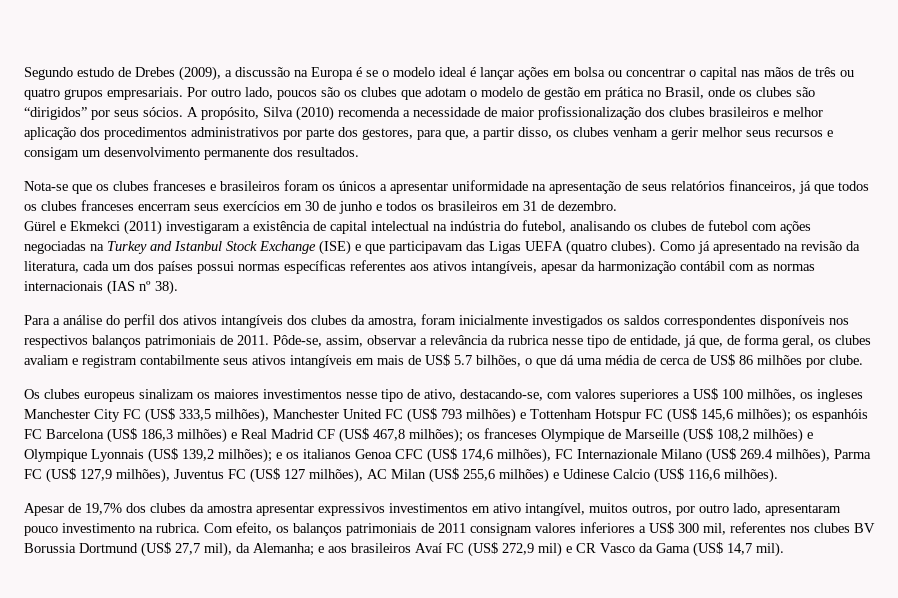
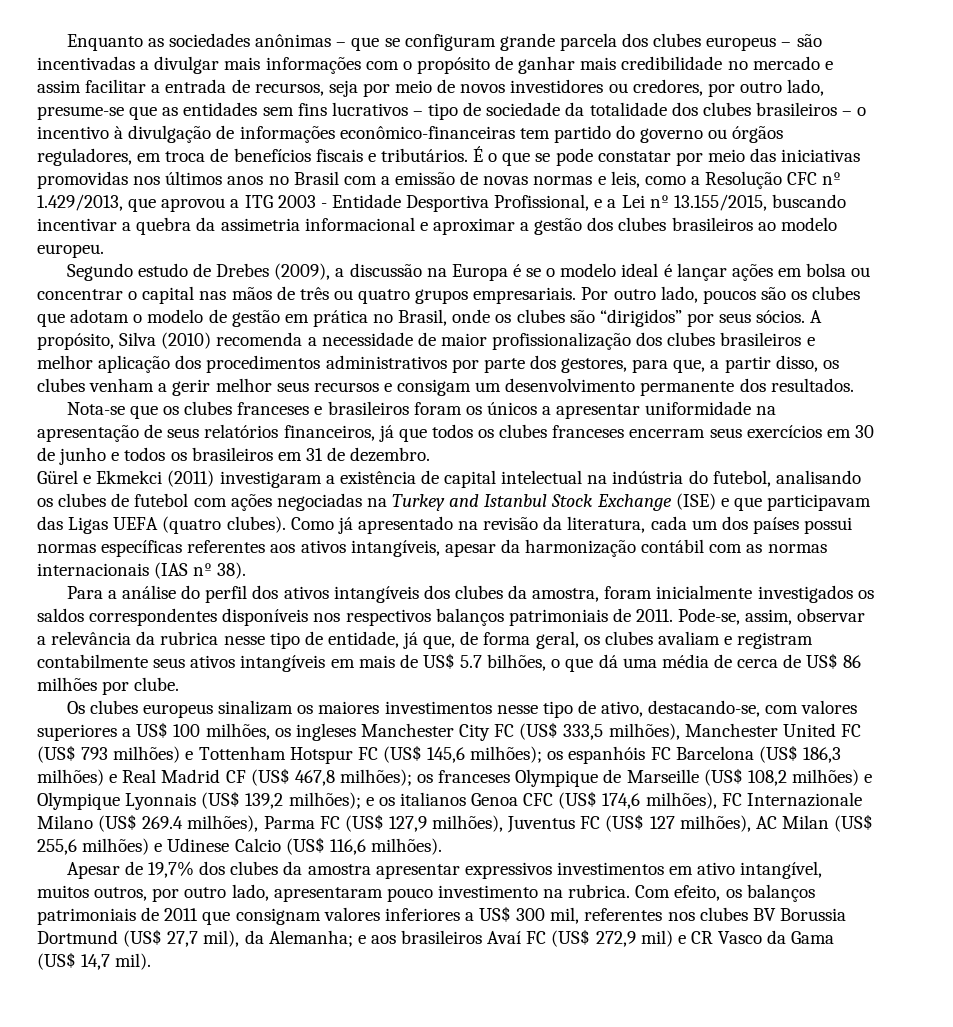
(24, 73) none -> [66,33,822,51] [37,56,833,74] [37,79,825,97] [37,102,867,120] [37,125,784,143] [37,146,861,166] [37,171,842,189] [37,194,846,212] [37,217,837,235] [37,244,104,258] Enquanto as sociedades anônimas – que se configuram grande parcela dos clubes europeus – são incentivadas a divulgar mais informações com o propósito de ganhar mais credibilidade no mercado e assim facilitar a entrada de recursos, seja por meio de novos investidores ou credores, por outro lado, presume-se que as entidades sem fins lucrativos – tipo de sociedade da totalidade dos clubes brasileiros – o incentivo à divulgação de informações econômico-financeiras tem partido do governo ou órgãos reguladores, em troca de benefícios fiscais e tributários. É o que se pode constatar por meio das iniciativas promovidas nos últimos anos no Brasil com a emissão de novas normas e leis, como a Resolução CFC nº 1.429/2013, que aprovou a ITG 2003 - Entidade Desportiva Profissional, e a Lei nº 13.155/2015, buscando incentivar a quebra da assimetria informacional e aproximar a gestão dos clubes brasileiros ao modelo europeu. //
[273,335,322,347] Pôde-se, -> [678,608,741,625] Pode-se,
(466, 528) none -> [202,911,231,925] que

